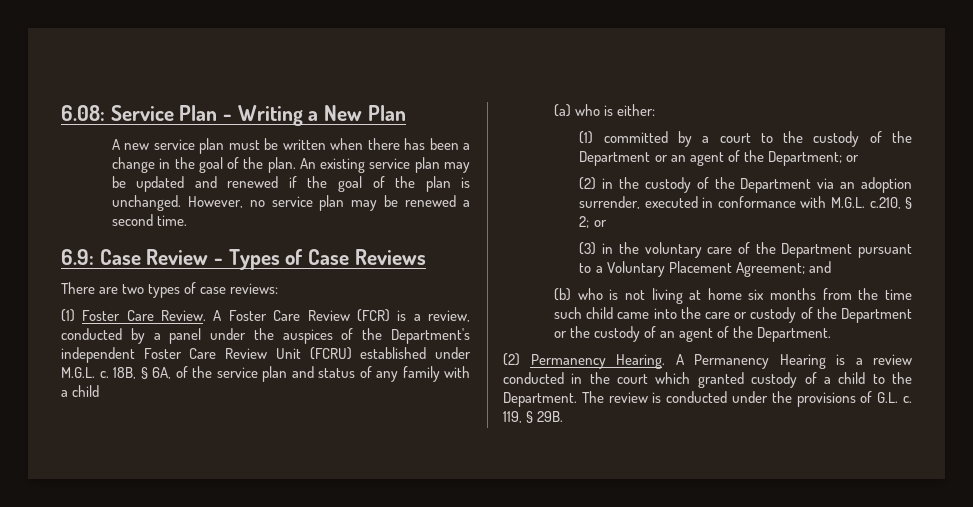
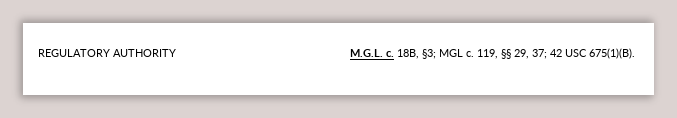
[61,105,406,126] [111,138,471,154] [111,157,470,173] [111,176,471,192] [111,195,471,211] [111,214,188,226] [61,249,426,270] [61,282,279,298] [61,309,470,322] [61,328,470,344] [61,347,472,363] [61,366,470,382] [61,385,100,397] [553,104,656,117] [579,131,912,147] [579,150,859,166] [579,177,912,193] [579,196,913,209] [579,216,607,228] [579,242,912,258] [579,261,831,277] [553,288,913,304] [553,307,913,323] [553,326,832,342] [503,353,912,369] [503,372,912,388] [503,391,912,407] [503,411,564,423] 6.08: Service Plan - Writing a New Plan // A new service plan must be written when there has been a change in the goal of the plan. An existing service plan may be updated and renewed if the goal of the plan is unchanged. However, no service plan may be renewed a second time. // 6.9: Case Review - Types of Case Reviews // There are two types of case reviews: // (1) Foster Care Review. A Foster Care Review (FCR) is a review, conducted by a panel under the auspices of the Department's independent Foster Care Review Unit (FCRU) established under M.G.L. c. 18B, § 6A, of the service plan and status of any family with a child // (a) who is either: // (1) committed by a court to the custody of the Department or an agent of the Department; or // (2) in the custody of the Department via an adoption surrender, executed in conformance with M.G.L. c.210, § 2; or // (3) in the voluntary care of the Department pursuant to a Voluntary Placement Agreement; and // (b) who is not living at home six months from the time such child came into the care or custody of the Department or the custody of an agent of the Department. // (2) Permanency Hearing. A Permanency Hearing is a review conducted in the court which granted custody of a child to the Department. The review is conducted under the provisions of G.L. c. 119, § 29B. -> [38,49,176,57] [350,48,635,59] REGULATORY AUTHORITY // M.G.L. c. 18B, §3; MGL c. 119, §§ 29, 37; 42 USC 675(1)(B).

